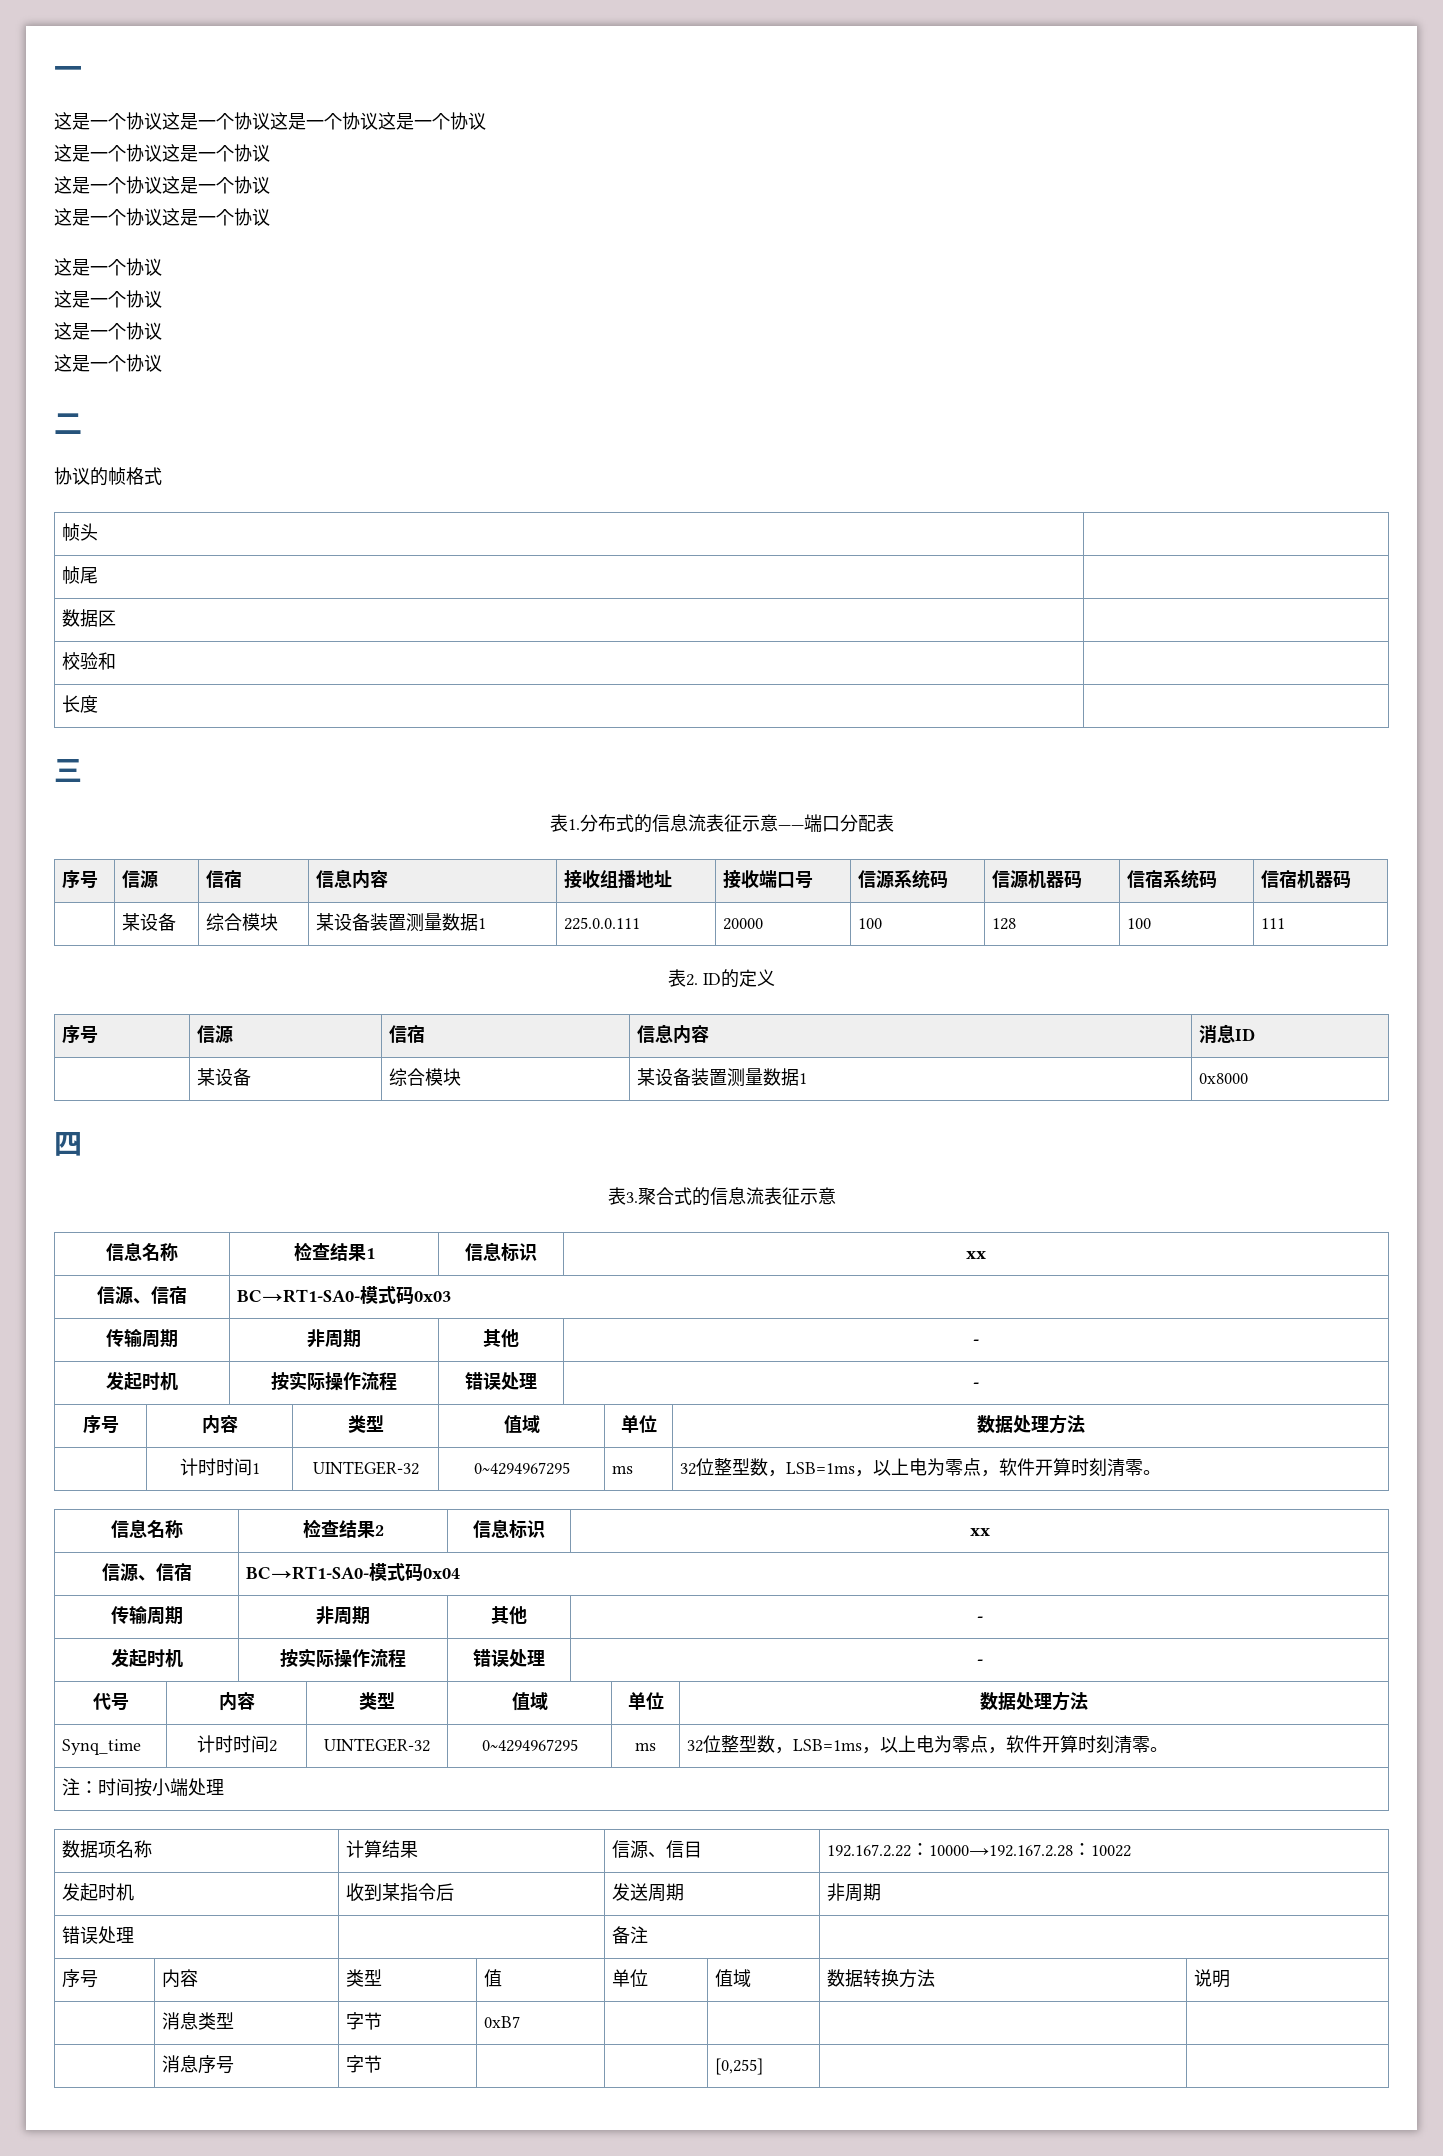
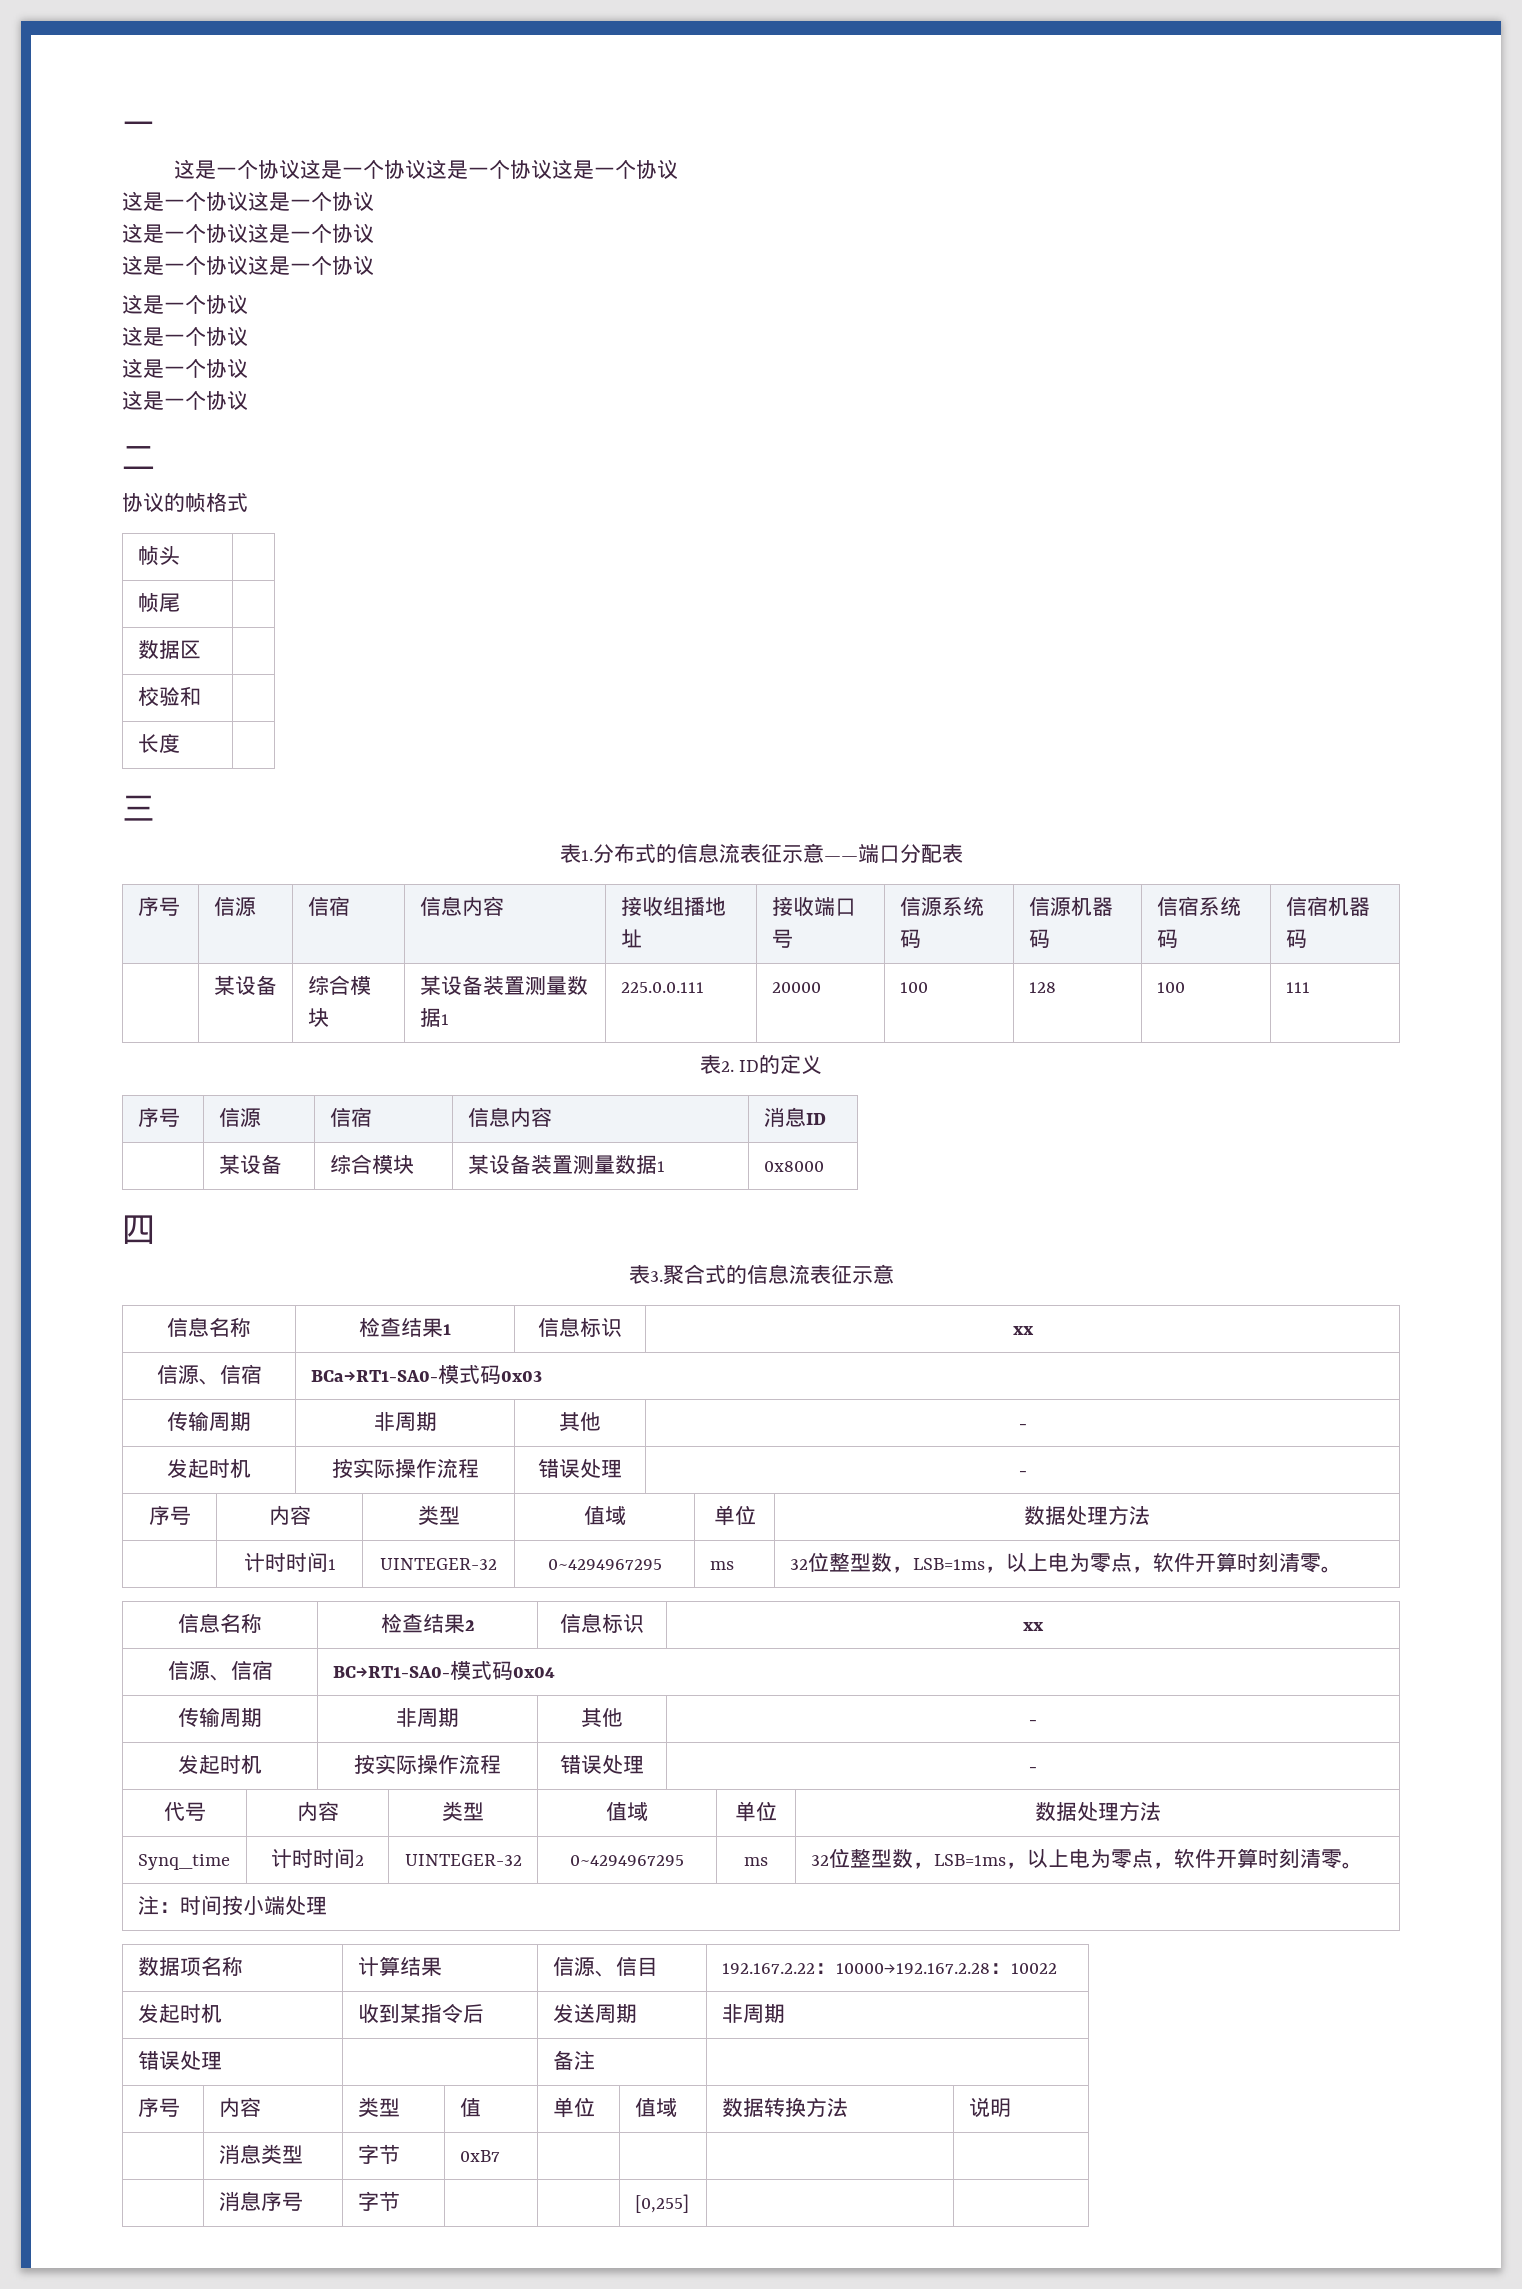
[236,1289,360,1303] BC→RT1-SA0- -> [310,1370,438,1382] BCa→RT1-SA0-

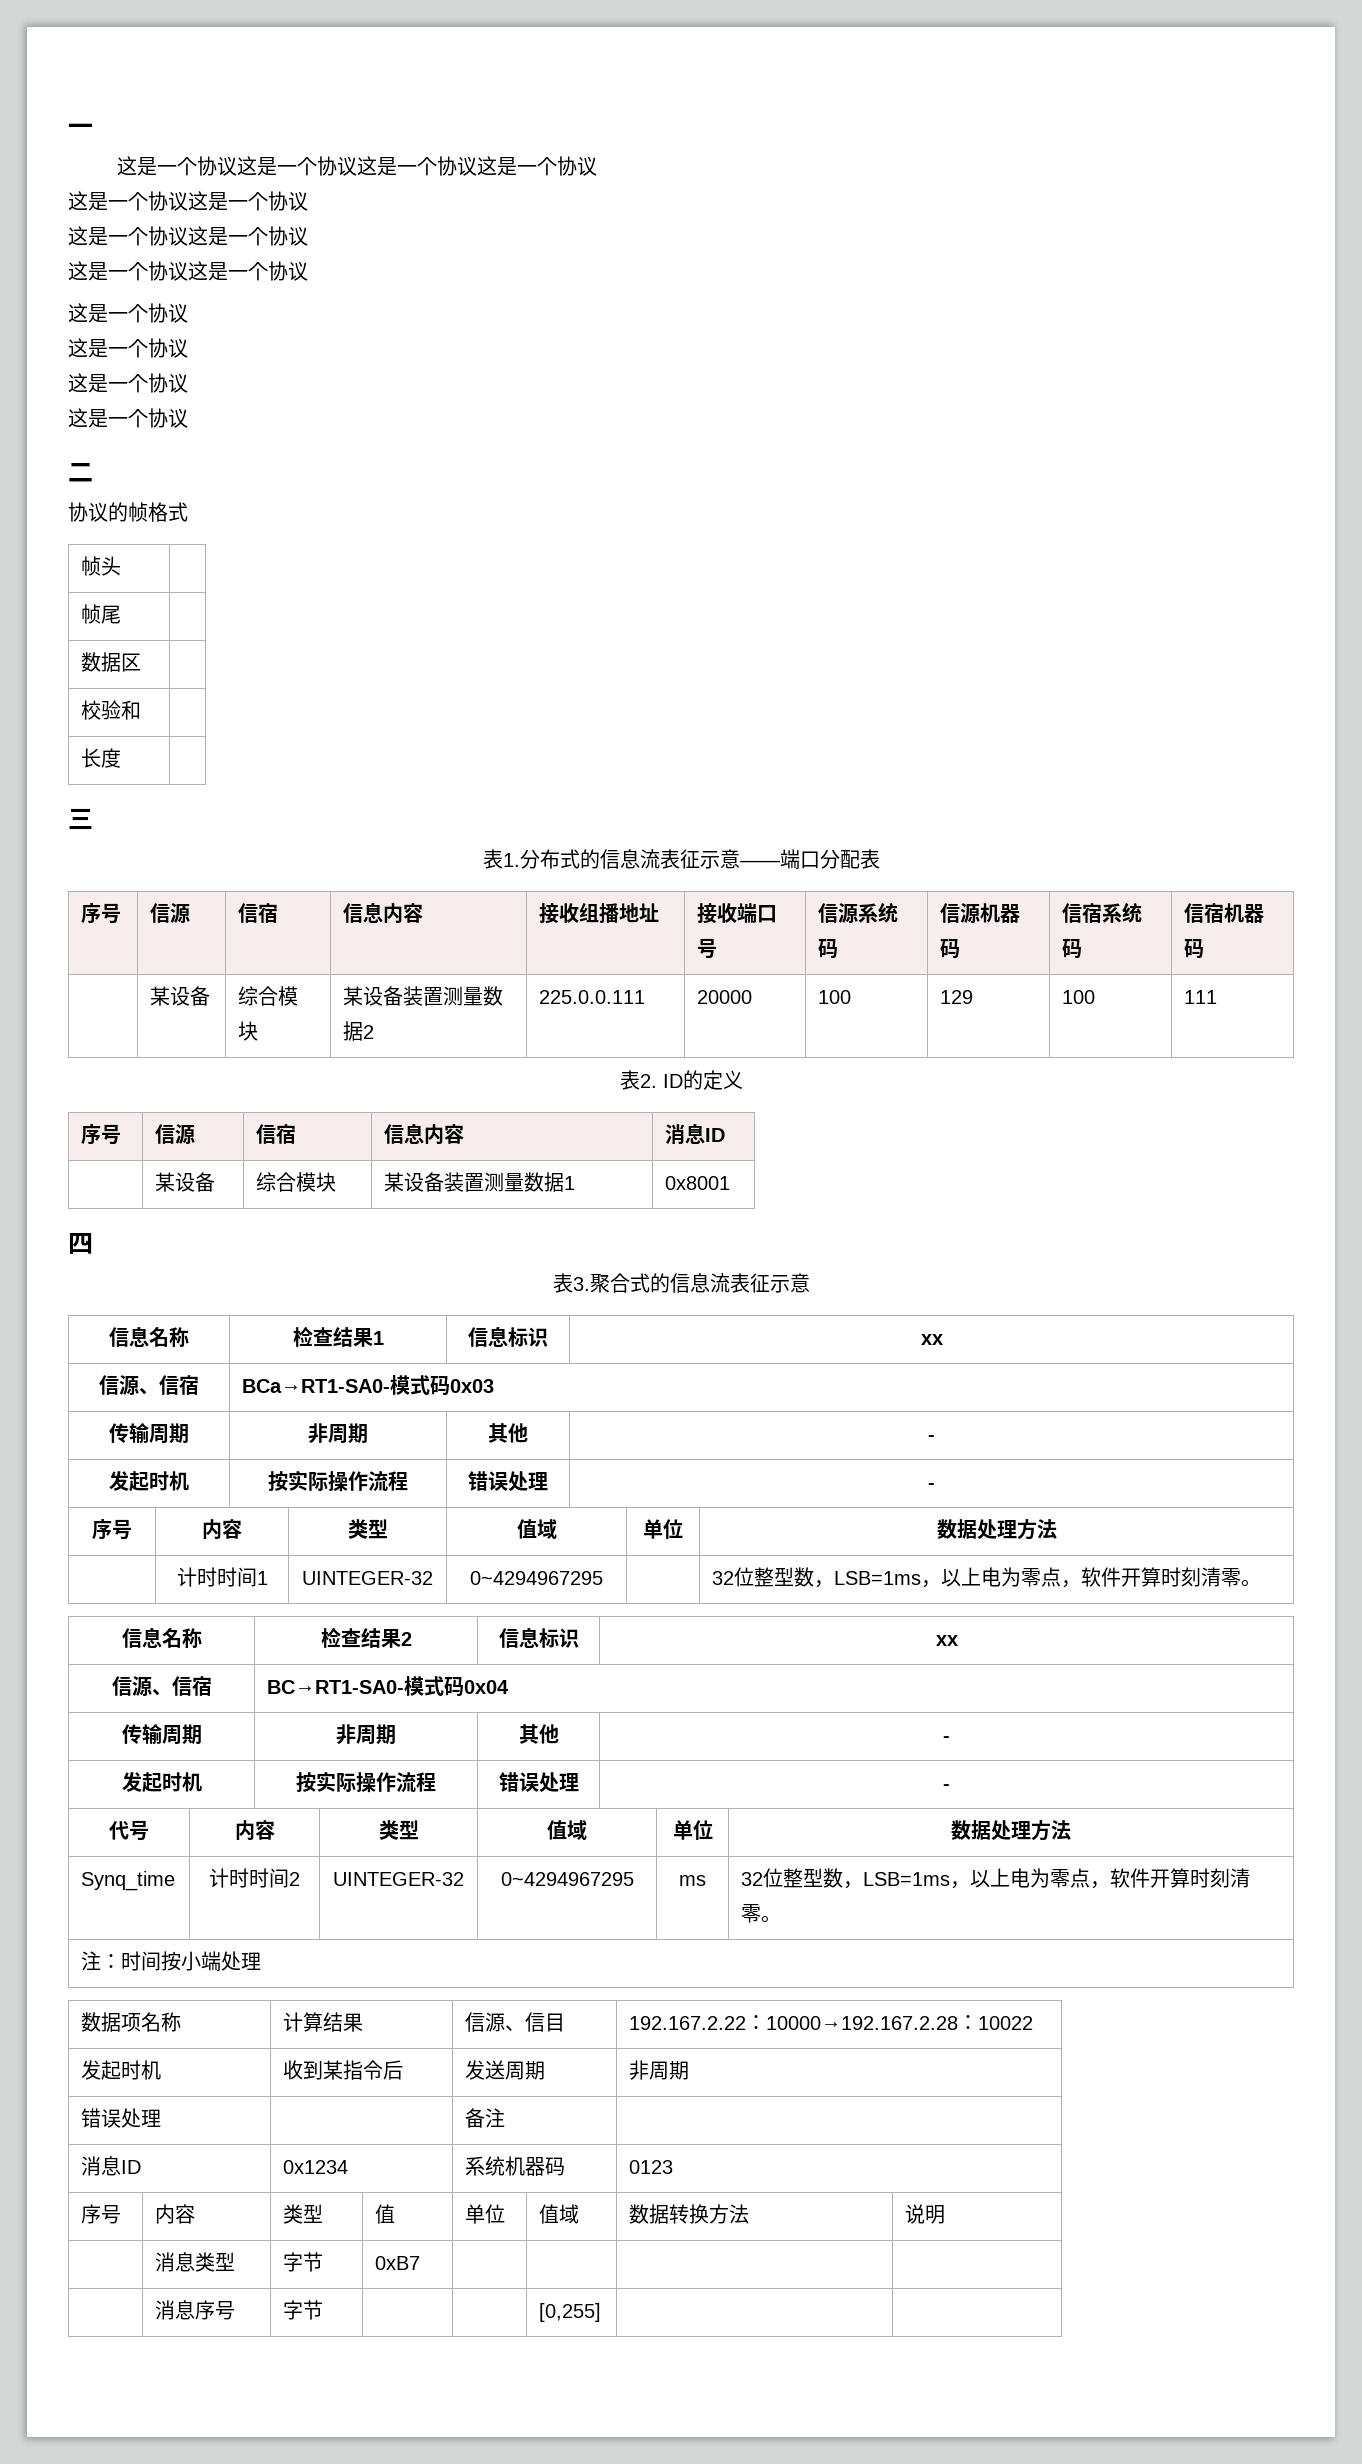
[440,1014,449,1025] 1 -> [363,1025,375,1039] 2
[1028,982,1056,993] 128 -> [940,990,974,1004] 129
[763,1161,824,1172] 0x8000 -> [665,1176,731,1190] 0x8001
[709,1561,734,1570] ms -> (603, 1578) none
(595, 2060) none -> [81,2156,142,2176] [283,2160,349,2174] [465,2156,566,2176] [629,2160,674,2174] // 消息ID | 0x1234 | 系统机器码 | 0123

